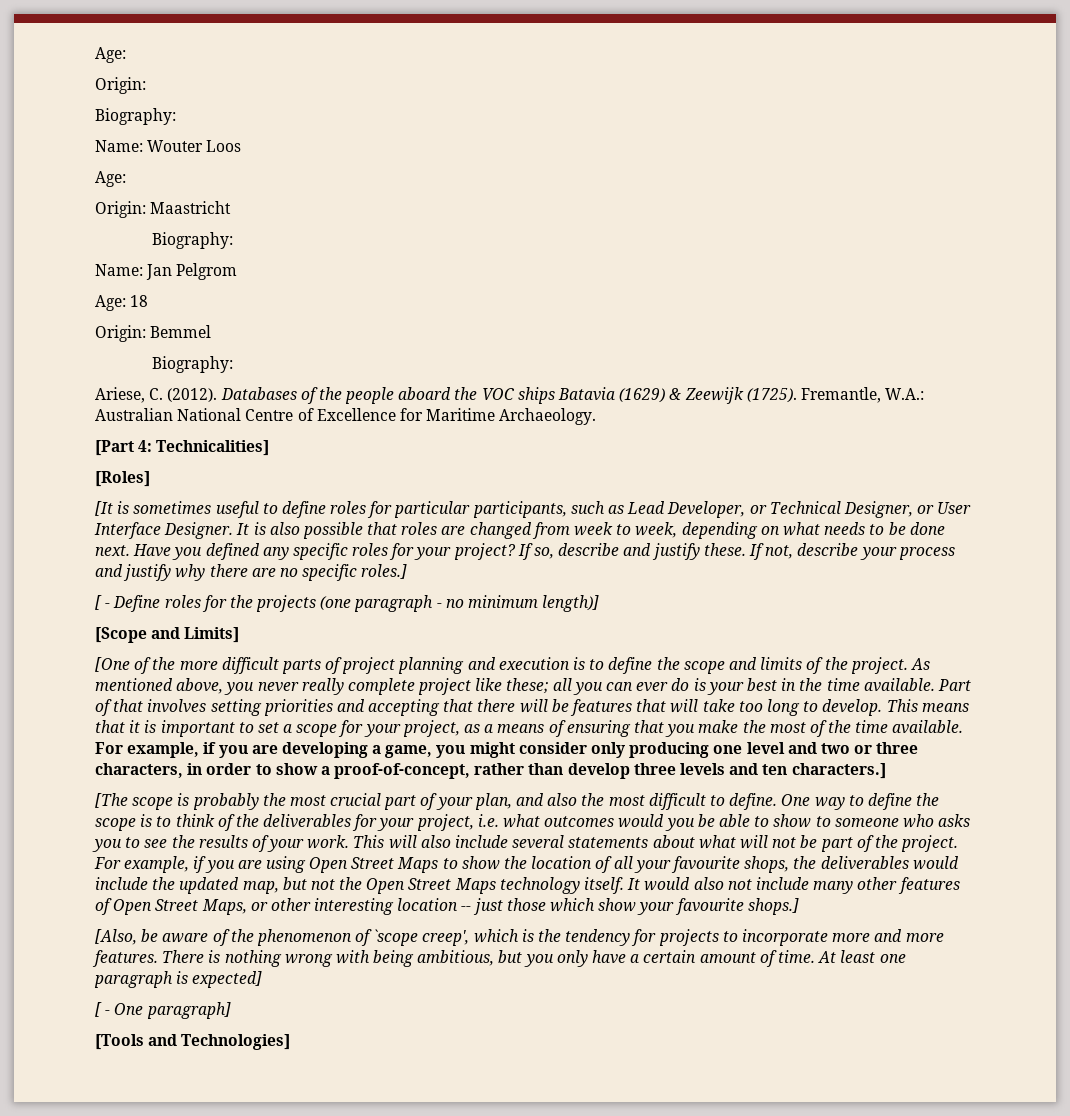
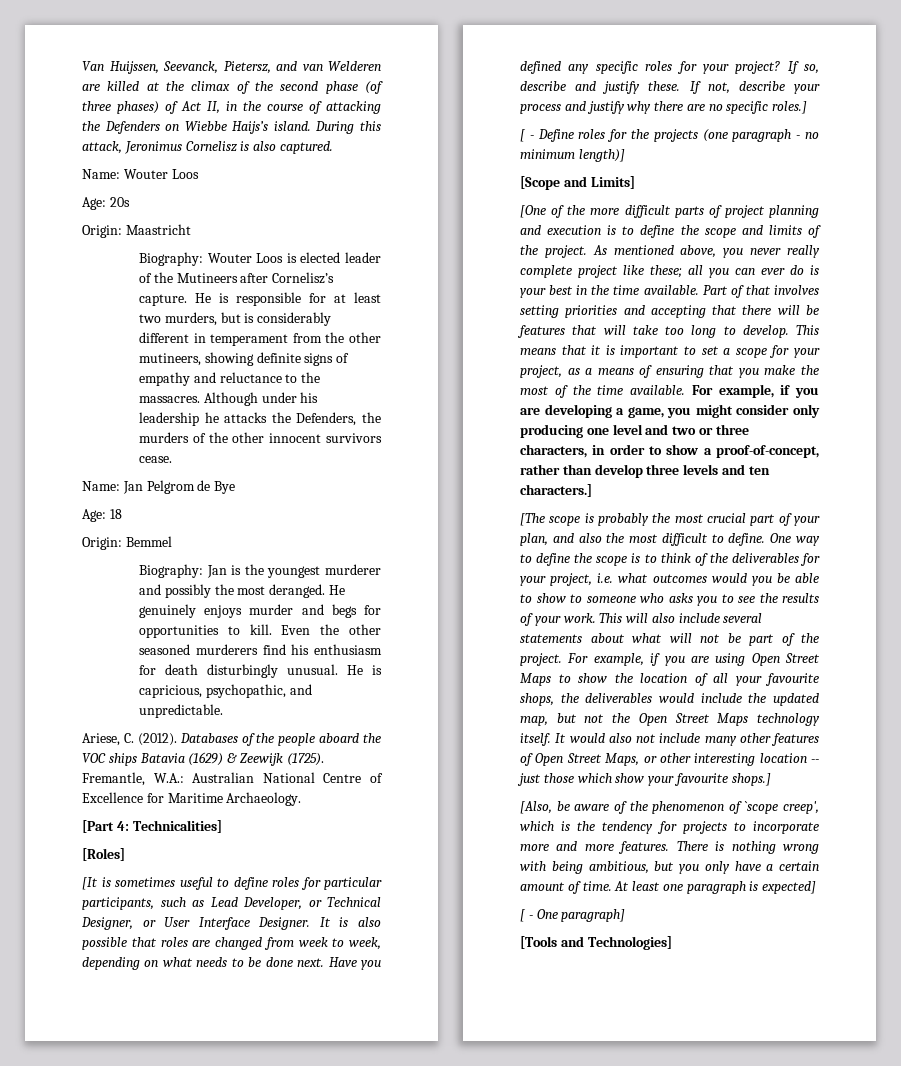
[95,47,126,63] [95,77,146,94] [95,108,176,125] Age: // Origin: // Biography: -> [82,61,381,74] [82,81,384,94] [82,101,381,114] [82,121,381,134] [82,141,333,154] Van Huijssen, Seevanck, Pietersz, and van Welderen are killed at the climax of the second phase (of three phases) of Act II, in the course of attacking the Defenders on Wiebbe Haijs’s island. During this attack, Jeronimus Cornelisz is also captured.
(126, 179) none -> [109,197,130,207] 20s
(233, 240) none -> [207,252,381,263] [139,272,335,284] [139,292,382,306] [139,312,332,326] [139,332,381,346] [139,352,350,366] [139,372,321,386] [139,392,319,406] [139,412,381,426] [139,432,382,443] [139,456,173,463] Wouter Loos is elected leader of the Mutineers after Cornelisz’s capture. He is responsible for at least two murders, but is considerably different in temperament from the other mutineers, showing definite signs of empathy and reluctance to the massacres. Although under his leadership he attacks the Defenders, the murders of the other innocent survivors cease.
(238, 271) none -> [197,480,236,494] de Bye
(233, 364) none -> [206,564,381,578] [139,584,345,598] [139,604,381,618] [139,624,381,638] [139,644,382,655] [139,664,382,678] [139,684,312,698] [139,704,224,718] Jan is the youngest murderer and possibly the most deranged. He genuinely enjoys murder and begs for opportunities to kill. Even the other seasoned murderers find his enthusiasm for death disturbingly unusual. He is capricious, psychopathic, and unpredictable.

